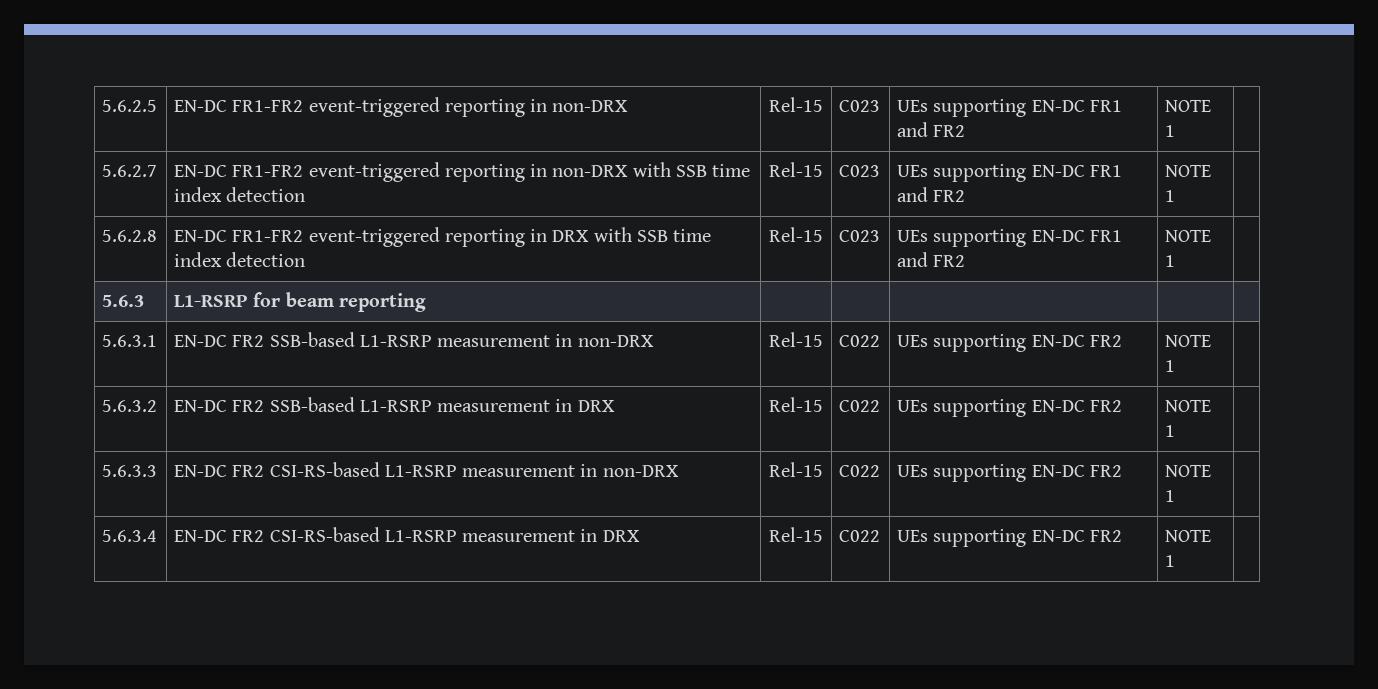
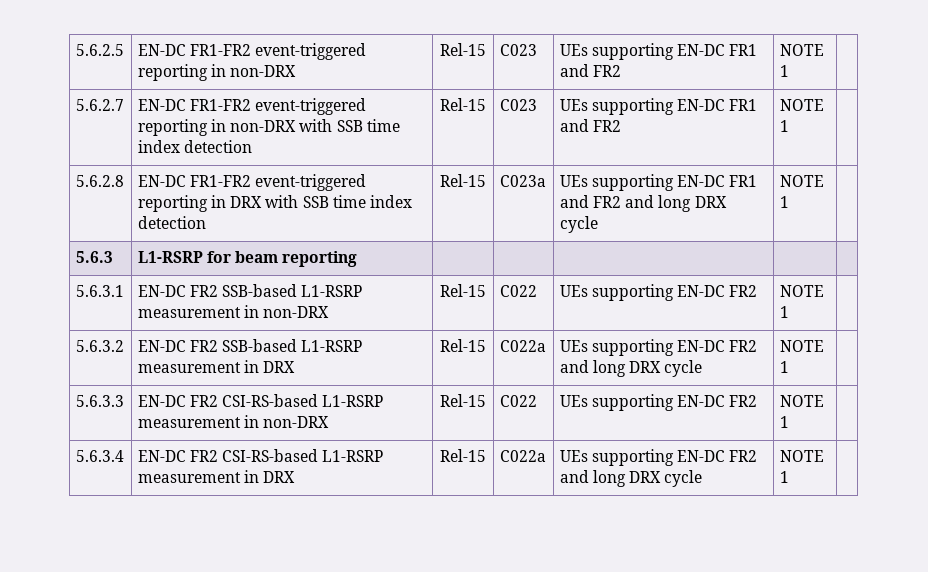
[839,230,881,242] [897,229,1122,247] [897,252,966,267] C023 | UEs supporting EN-DC FR1 and FR2 -> [499,175,546,187] [559,174,758,191] [559,195,727,212] [559,216,598,233] C023a | UEs supporting EN-DC FR1 and FR2 and long DRX cycle
[839,400,881,412] [897,399,1122,417] C022 | UEs supporting EN-DC FR2 -> [499,340,546,352] [559,339,758,356] [559,360,703,377] C022a | UEs supporting EN-DC FR2 and long DRX cycle
[839,530,881,542] [897,529,1122,547] C022 | UEs supporting EN-DC FR2 -> [499,450,546,462] [559,449,758,466] [559,470,703,487] C022a | UEs supporting EN-DC FR2 and long DRX cycle

